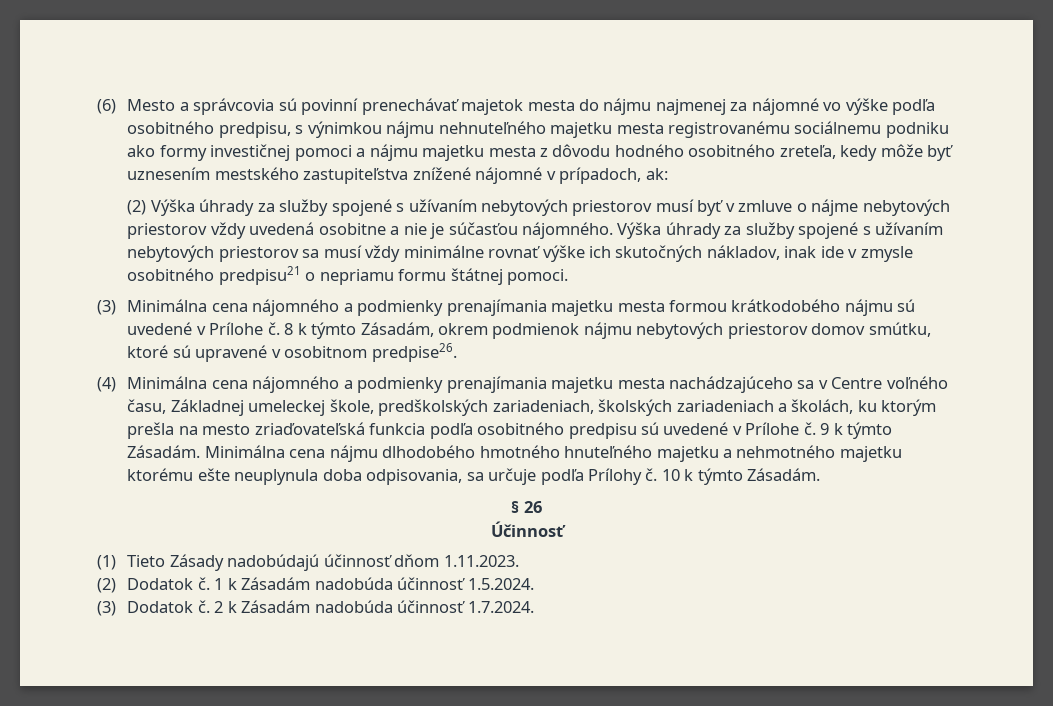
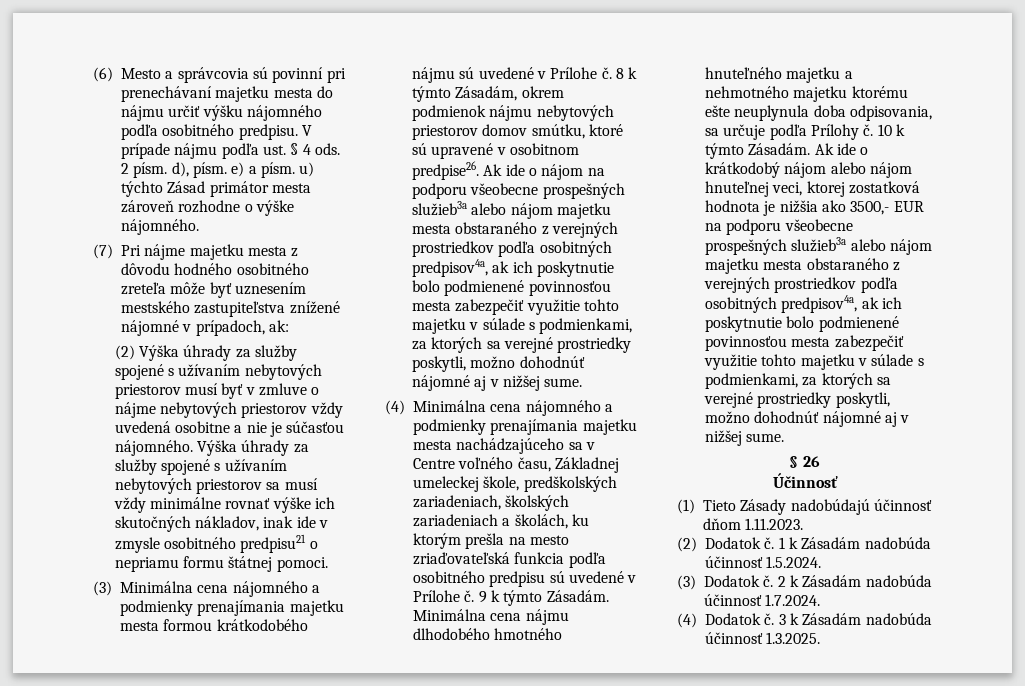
[361,98,936,115] [127,121,949,138] [127,144,418,161] prenechávať majetok mesta do nájmu najmenej za nájomné vo výške podľa osobitného predpisu, s výnimkou nájmu nehnuteľného majetku mesta registrovanému sociálnemu podniku ako formy investičnej pomoci a nájmu -> [326,68,346,83] [121,86,333,102] [121,105,322,121] [121,124,312,140] [121,143,340,159] [121,162,315,178] [121,181,311,197] [121,200,294,216] [121,219,199,235] [93,244,186,260] pri prenechávaní majetku mesta do nájmu určiť výšku nájomného podľa osobitného predpisu. V prípade nájmu podľa ust. § 4 ods. 2 písm. d), písm. e) a písm. u) týchto Zásad primátor mesta zároveň rozhodne o výške nájomného. // (7) Pri nájme
[779,145,878,161] zreteľa, kedy -> [121,282,166,295] zreteľa
(457, 352) none -> [483,164,605,180] [412,183,625,199] [412,201,611,219] [412,222,618,238] [412,241,612,257] [412,259,614,277] [412,280,611,296] [412,299,619,315] [412,318,633,334] [412,337,632,353] [412,356,585,372] [412,375,583,391] Ak ide o nájom na podporu všeobecne prospešných služieb3a alebo nájom majetku mesta obstaraného z verejných prostriedkov podľa osobitných predpisov4a, ak ich poskytnutie bolo podmienené povinnosťou mesta zabezpečiť využitie tohto majetku v súlade s podmienkami, za ktorých sa verejné prostriedky poskytli, možno dohodnúť nájomné aj v nižšej sume.
(821, 474) none -> [814,143,869,155] [705,162,912,178] [705,181,920,197] [705,200,924,216] [705,219,853,235] [705,237,932,255] [705,258,900,274] [704,277,898,293] [705,295,902,313] [705,316,899,332] [705,335,904,351] [704,354,924,370] [705,373,891,389] [704,392,890,408] [705,411,910,427] [705,430,785,446] Ak ide o krátkodobý nájom alebo nájom hnuteľnej veci, ktorej zostatková hodnota je nižšia ako 3500,- EUR na podporu všeobecne prospešných služieb3a alebo nájom majetku mesta obstaraného z verejných prostriedkov podľa osobitných predpisov4a, ak ich poskytnutie bolo podmienené povinnosťou mesta zabezpečiť využitie tohto majetku v súlade s podmienkami, za ktorých sa verejné prostriedky poskytli, možno dohodnúť nájomné aj v nižšej sume.
(534, 607) none -> [677,613,932,628] [705,632,821,644] // (4) Dodatok č. 3 k Zásadám nadobúda účinnosť 1.3.2025.

